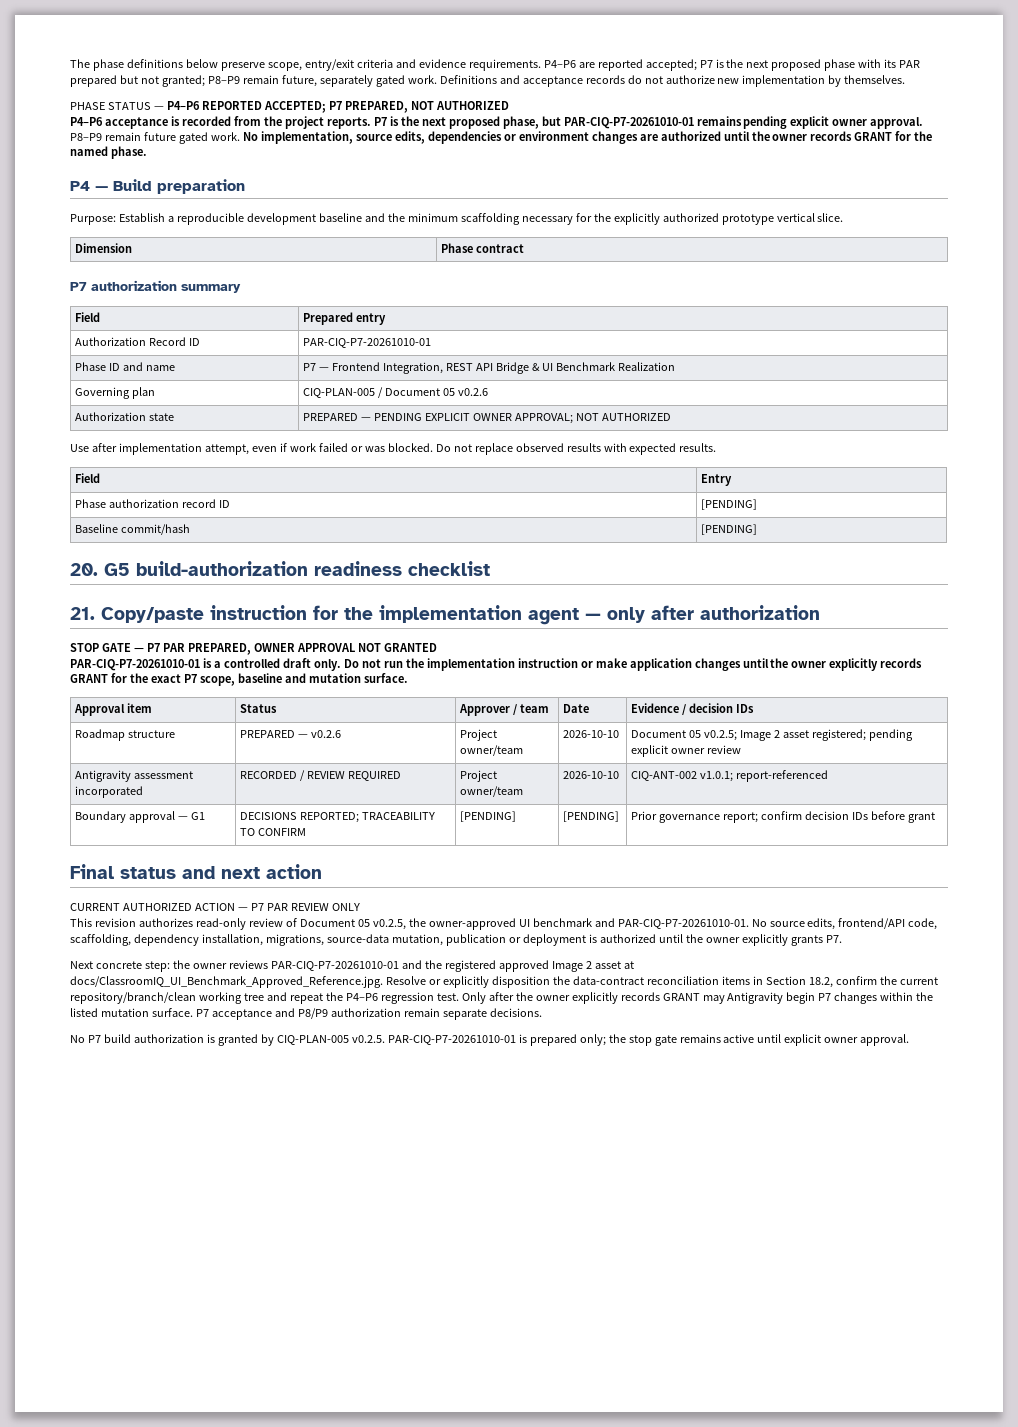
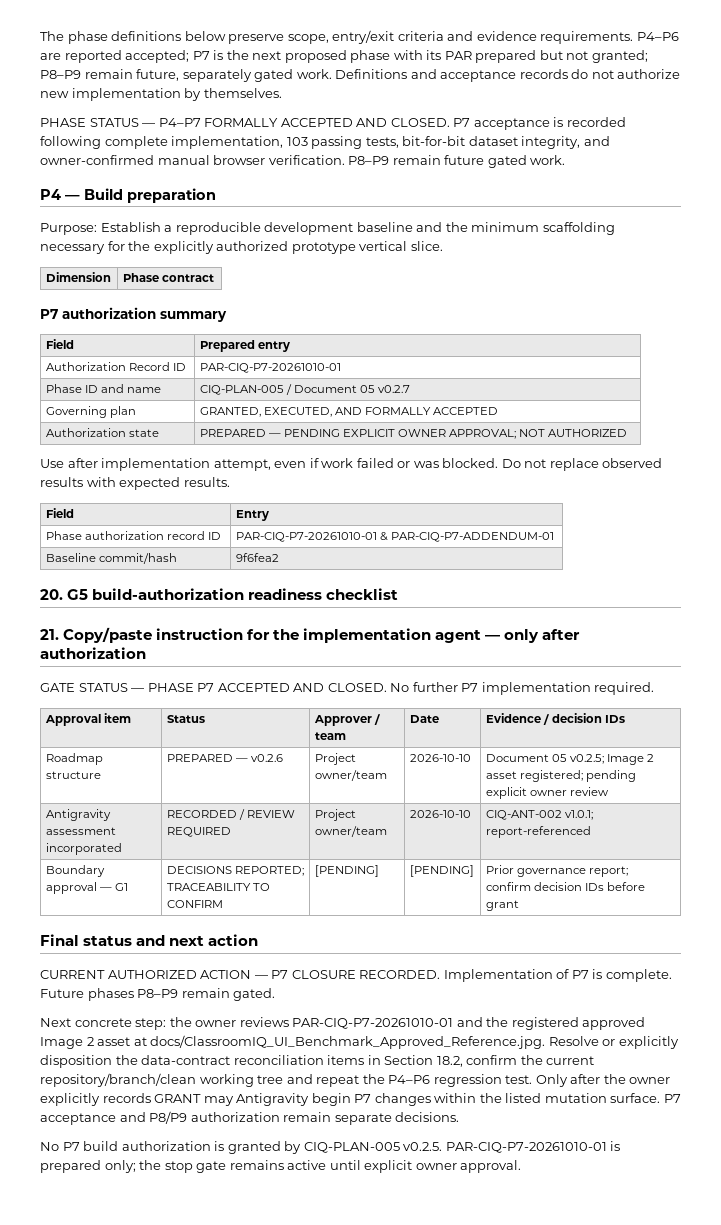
[166,101,509,113] [70,116,924,129] P4–P6 REPORTED ACCEPTED; P7 PREPARED, NOT AUTHORIZED // P4–P6 acceptance is recorded from the project reports. P7 is the next proposed phase, but PAR-CIQ-P7-20261010-01 remains pending explicit owner approval. -> [158,117,626,130] [40,136,610,149] [40,155,345,165] P4–P7 FORMALLY ACCEPTED AND CLOSED. P7 acceptance is recorded following complete implementation, 103 passing tests, bit-for-bit dataset integrity, and owner-confirmed manual browser verification.
[242,131,933,144] [70,146,147,159] No implementation, source edits, dependencies or environment changes are authorized until the owner records GRANT for the named phase. -> (566, 160) none
[303,362,676,374] [75,387,156,399] [303,387,489,398] P7 — Frontend Integration, REST API Bridge & UI Benchmark Realization // Governing plan | CIQ-PLAN-005 / Document 05 v0.2.6 -> [199,384,411,395] [45,406,136,418] [199,407,499,417] CIQ-PLAN-005 / Document 05 v0.2.7 // Governing plan | GRANTED, EXECUTED, AND FORMALLY ACCEPTED
[701,499,758,510] [PENDING] -> [235,532,554,542] PAR-CIQ-P7-20261010-01 & PAR-CIQ-P7-ADDENDUM-01
[701,524,758,535] [PENDING] -> [235,553,279,562] 9f6fea2
[70,643,437,655] [70,658,923,671] [70,673,408,686] STOP GATE — P7 PAR PREPARED, OWNER APPROVAL NOT GRANTED // PAR-CIQ-P7-20261010-01 is a controlled draft only. Do not run the implementation instruction or make application changes until the owner explicitly records GRANT for the exact P7 scope, baseline and mutation surface. -> [40,682,655,695] GATE STATUS — PHASE P7 ACCEPTED AND CLOSED. No further P7 implementation required.
[266,903,360,911] [70,918,938,930] [70,934,842,946] PAR REVIEW ONLY // This revision authorizes read-only review of Document 05 v0.2.5, the owner-approved UI benchmark and PAR-CIQ-P7-20261010-01. No source edits, frontend/API code, scaffolding, dependency installation, migrations, source-data mutation, publication or deployment is authorized until the owner explicitly grants P7. -> [291,969,672,982] [40,988,276,1001] CLOSURE RECORDED. Implementation of P7 is complete. Future phases P8–P9 remain gated.

